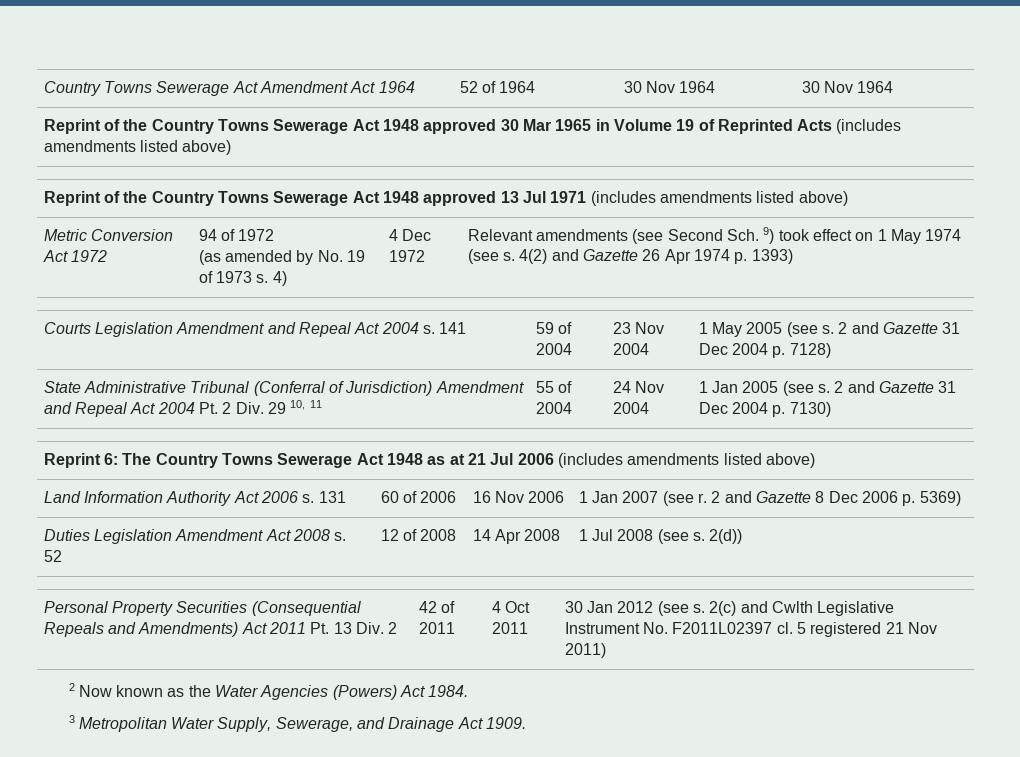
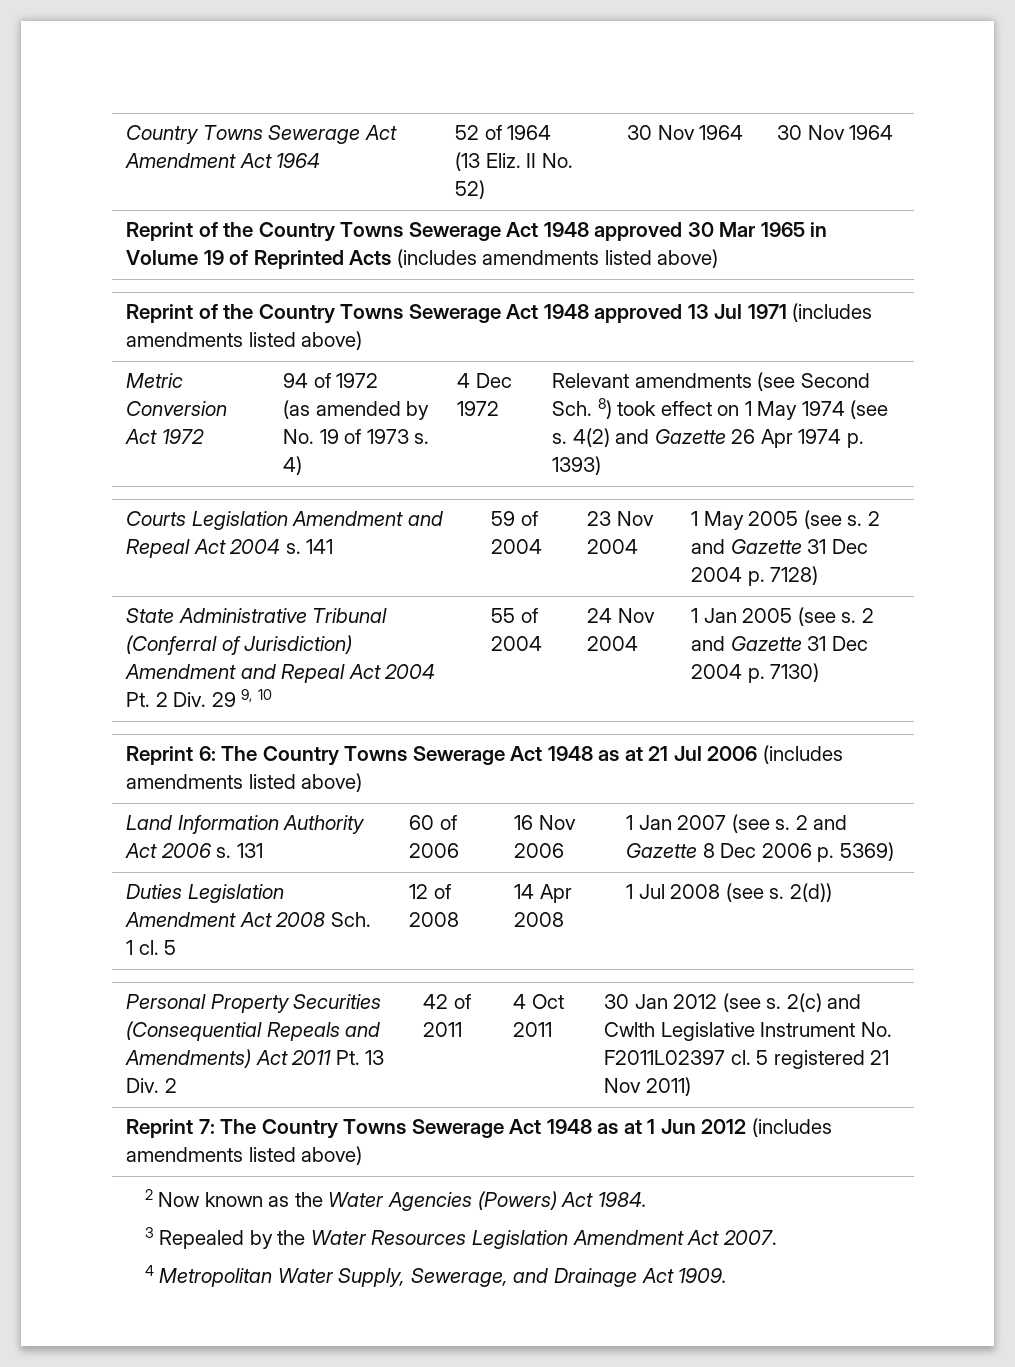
(536, 87) none -> [455,152,573,171] [455,180,486,199] // (13 Eliz. II No. 52)
[763,227,775,244] 9) -> [597,398,612,419] 8)
[290,400,322,410] 10, 11 -> [241,689,272,702] 9, 10
[698,493,708,503] r. -> [775,819,791,830] s.
[334,532,347,541] [43,550,62,562] s. 52 -> [330,912,371,927] [126,940,177,955] Sch. 1 cl. 5
(606, 650) none -> [126,1118,833,1139] [126,1146,363,1165] // Reprint 7: The Country Towns Sewerage Act 1948 as at 1 Jun 2012 (includes amendments listed above)
(75, 719) none -> [159,1230,777,1249] [144,1265,154,1276] Repealed by the Water Resources Legislation Amendment Act 2007. // 4

